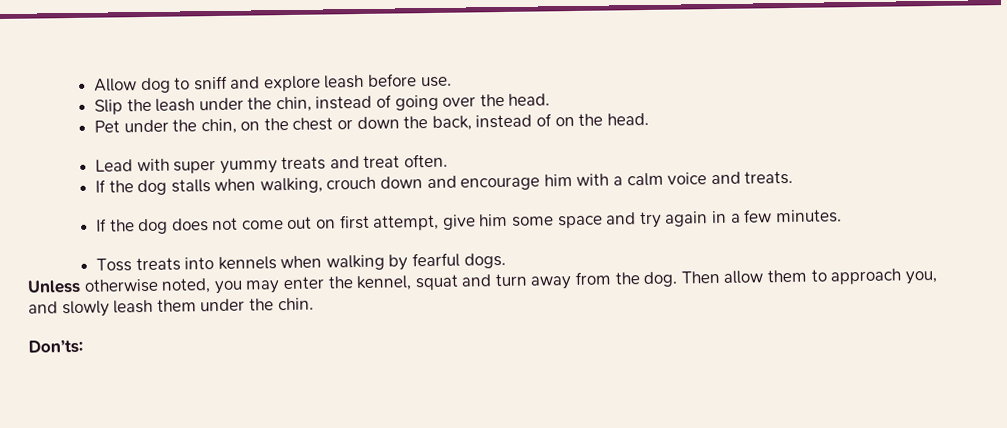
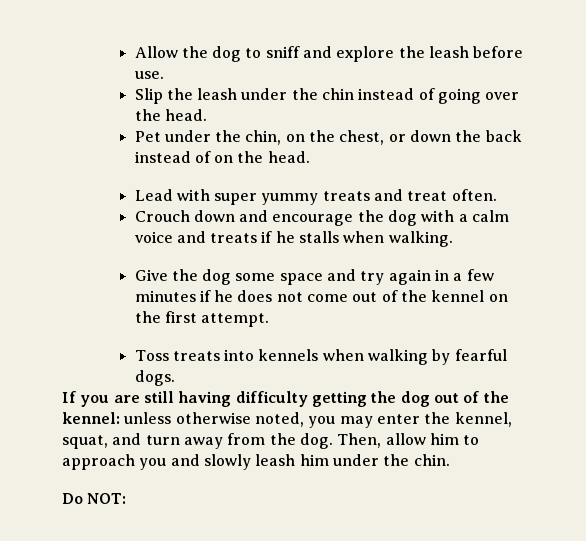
(137, 85) none -> [181,46,208,58] the
(321, 83) none -> [398,46,425,58] the
[275,96,312,113] chin, -> [322,88,355,100] chin
[292,117,334,131] chest -> [339,130,385,145] chest,
[431,115,472,131] back, -> [485,130,522,142] back
[94,176,377,196] If the dog stalls when walking, crouch -> [134,210,190,222] Crouch
[543,174,573,187] him -> [357,210,418,226] the dog
[744,170,794,185] [95,213,509,235] treats. // If the dog does not come out on first attempt, give him -> [210,231,453,247] [134,269,232,285] treats if he stalls when walking. // Give the dog
[774,209,842,224] minutes. -> [134,290,508,302] [134,311,270,327] minutes if he does not come out of the kennel on the first attempt.
[27,279,81,294] Unless -> [62,391,509,407] [62,412,172,424] If you are still having difficulty getting the dog out of the kennel: unless
[414,274,459,291] squat -> [62,435,108,449] squat,
[680,269,808,284] Then allow them -> [337,433,459,448] Then, allow him
[904,270,938,285] you, -> [139,458,167,470] you
[156,299,197,312] them -> [299,454,329,466] him
[28,339,83,354] Don’ts: -> [62,493,127,504] Do NOT:

